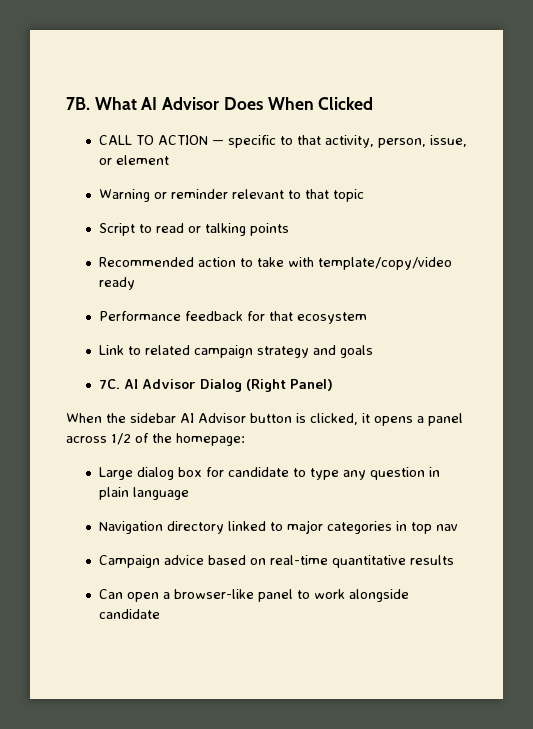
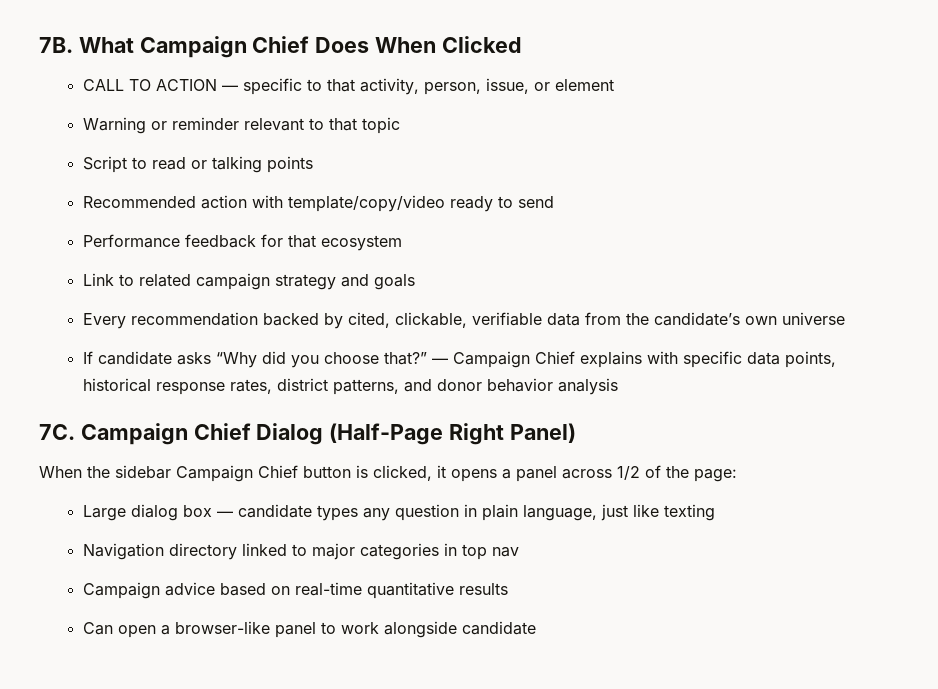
[141,97,220,110] AI Advisor -> [139,36,310,58] Campaign Chief
[239,257,284,267] to take -> (247, 202) none
(135, 283) none -> [497,196,554,208] to send
[98,379,286,392] 7C. AI Advisor Dialog (Right -> [82,312,845,329] [82,351,836,368] [82,378,618,395] [39,423,505,445] Every recommendation backed by cited, clickable, verifiable data from the candidate’s own universe // If candidate asks “Why did you choose that?” — Campaign Chief explains with specific data points, historical response rates, district patterns, and donor behavior analysis // 7C. Campaign Chief Dialog (Half-Page Right
[180,413,246,423] AI Advisor -> [176,465,298,482] Campaign Chief
[176,433,245,446] homepage: -> [694,469,737,482] page:
[205,467,440,480] [98,487,189,500] for candidate to type any question in plain language -> [216,504,715,521] — candidate types any question in plain language, just like texting

